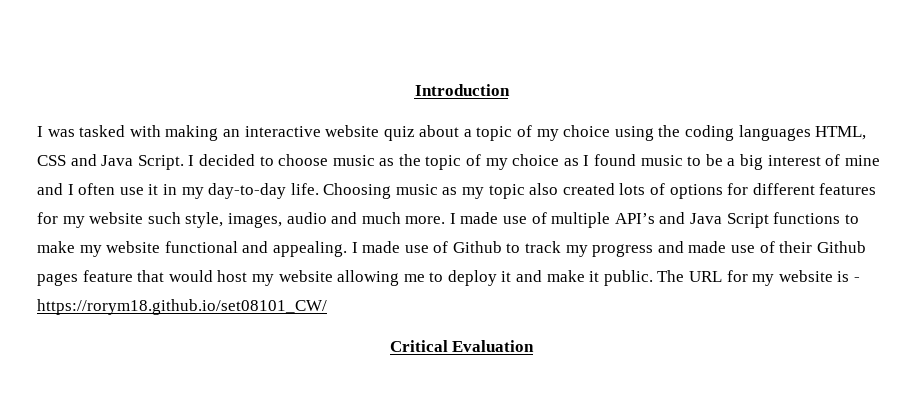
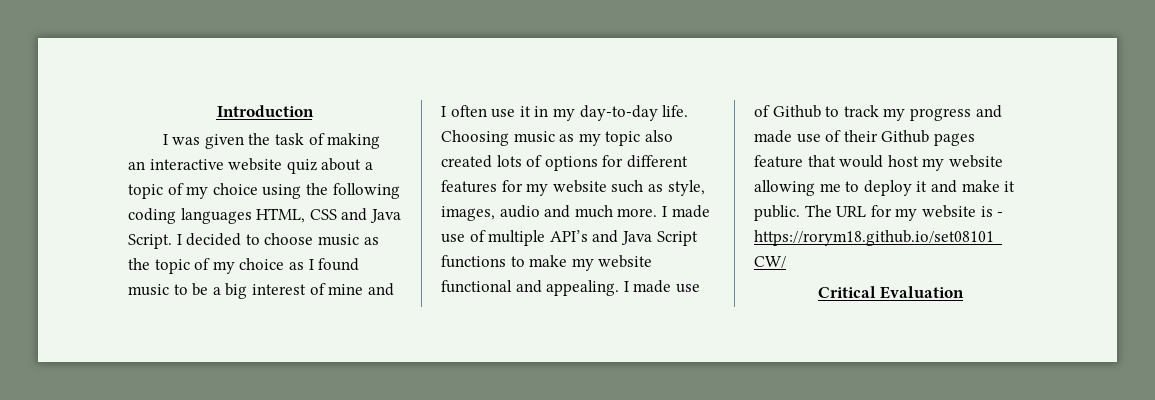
[79,125,161,137] tasked with -> [204,133,325,149] given the task of
(681, 131) none -> [332,183,400,199] following
(181, 218) none -> [647,184,663,192] as

